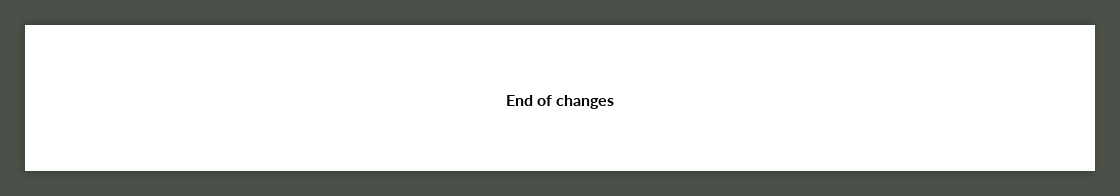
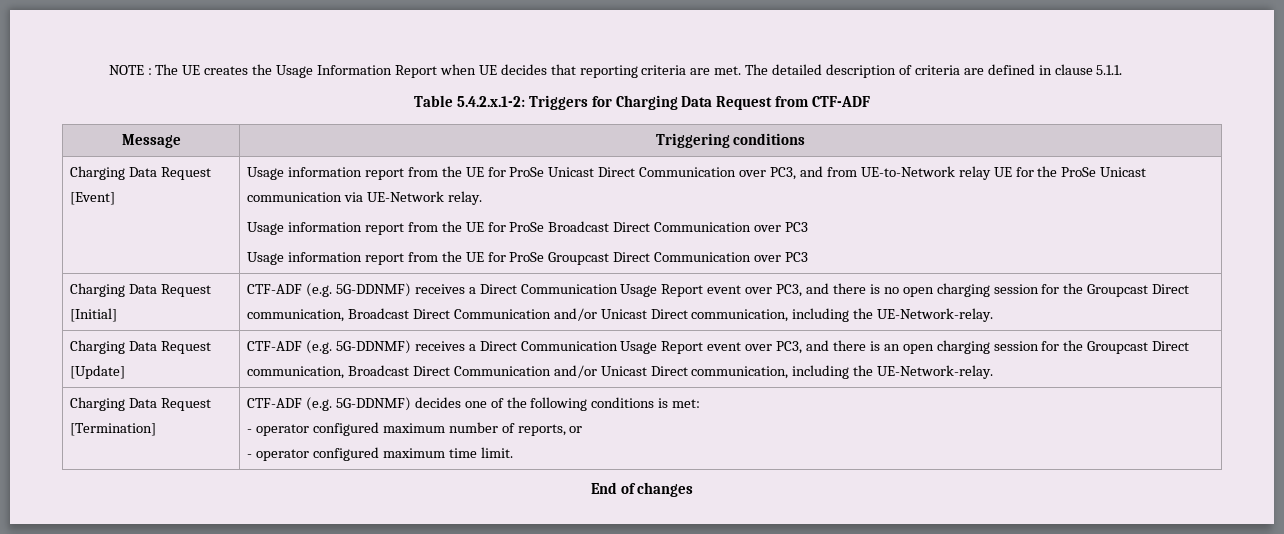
(505, 100) none -> [108,64,1123,78] [413,95,871,110] [121,134,181,148] [655,133,806,148] [70,166,211,180] [70,192,116,205] [247,166,1147,180] [247,191,482,205] [247,221,809,235] [247,251,809,265] [70,283,211,297] [70,308,118,322] [247,283,1190,297] [247,308,994,322] [70,340,211,354] [70,365,126,379] [247,340,1190,354] [247,365,994,379] [70,397,211,411] [70,423,157,436] [247,397,701,411] [247,422,583,436] [247,447,513,461] NOTE : The UE creates the Usage Information Report when UE decides that reporting criteria are met. The detailed description of criteria are defined in clause 5.1.1. // Table 5.4.2.x.1-2: Triggers for Charging Data Request from CTF-ADF // Message | Triggering conditions // Charging Data Request [Event] | Usage information report from the UE for ProSe Unicast Direct Communication over PC3, and from UE-to-Network relay UE for the ProSe Unicast communication via UE-Network relay. // Usage information report from the UE for ProSe Broadcast Direct Communication over PC3 // Usage information report from the UE for ProSe Groupcast Direct Communication over PC3 // Charging Data Request [Initial] | CTF-ADF (e.g. 5G-DDNMF) receives a Direct Communication Usage Report event over PC3, and there is no open charging session for the Groupcast Direct communication, Broadcast Direct Communication and/or Unicast Direct communication, including the UE-Network-relay. // Charging Data Request [Update] | CTF-ADF (e.g. 5G-DDNMF) receives a Direct Communication Usage Report event over PC3, and there is an open charging session for the Groupcast Direct communication, Broadcast Direct Communication and/or Unicast Direct communication, including the UE-Network-relay. // Charging Data Request [Termination] | CTF-ADF (e.g. 5G-DDNMF) decides one of the following conditions is met: // - operator configured maximum number of reports, or // - operator configured maximum time limit. //

